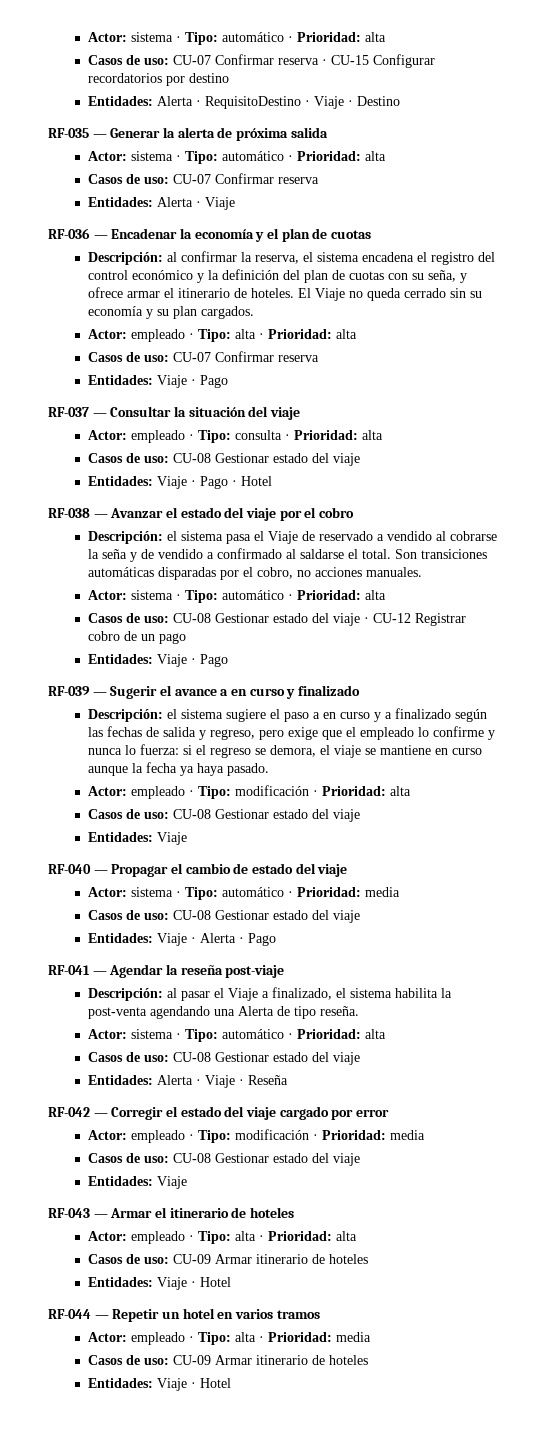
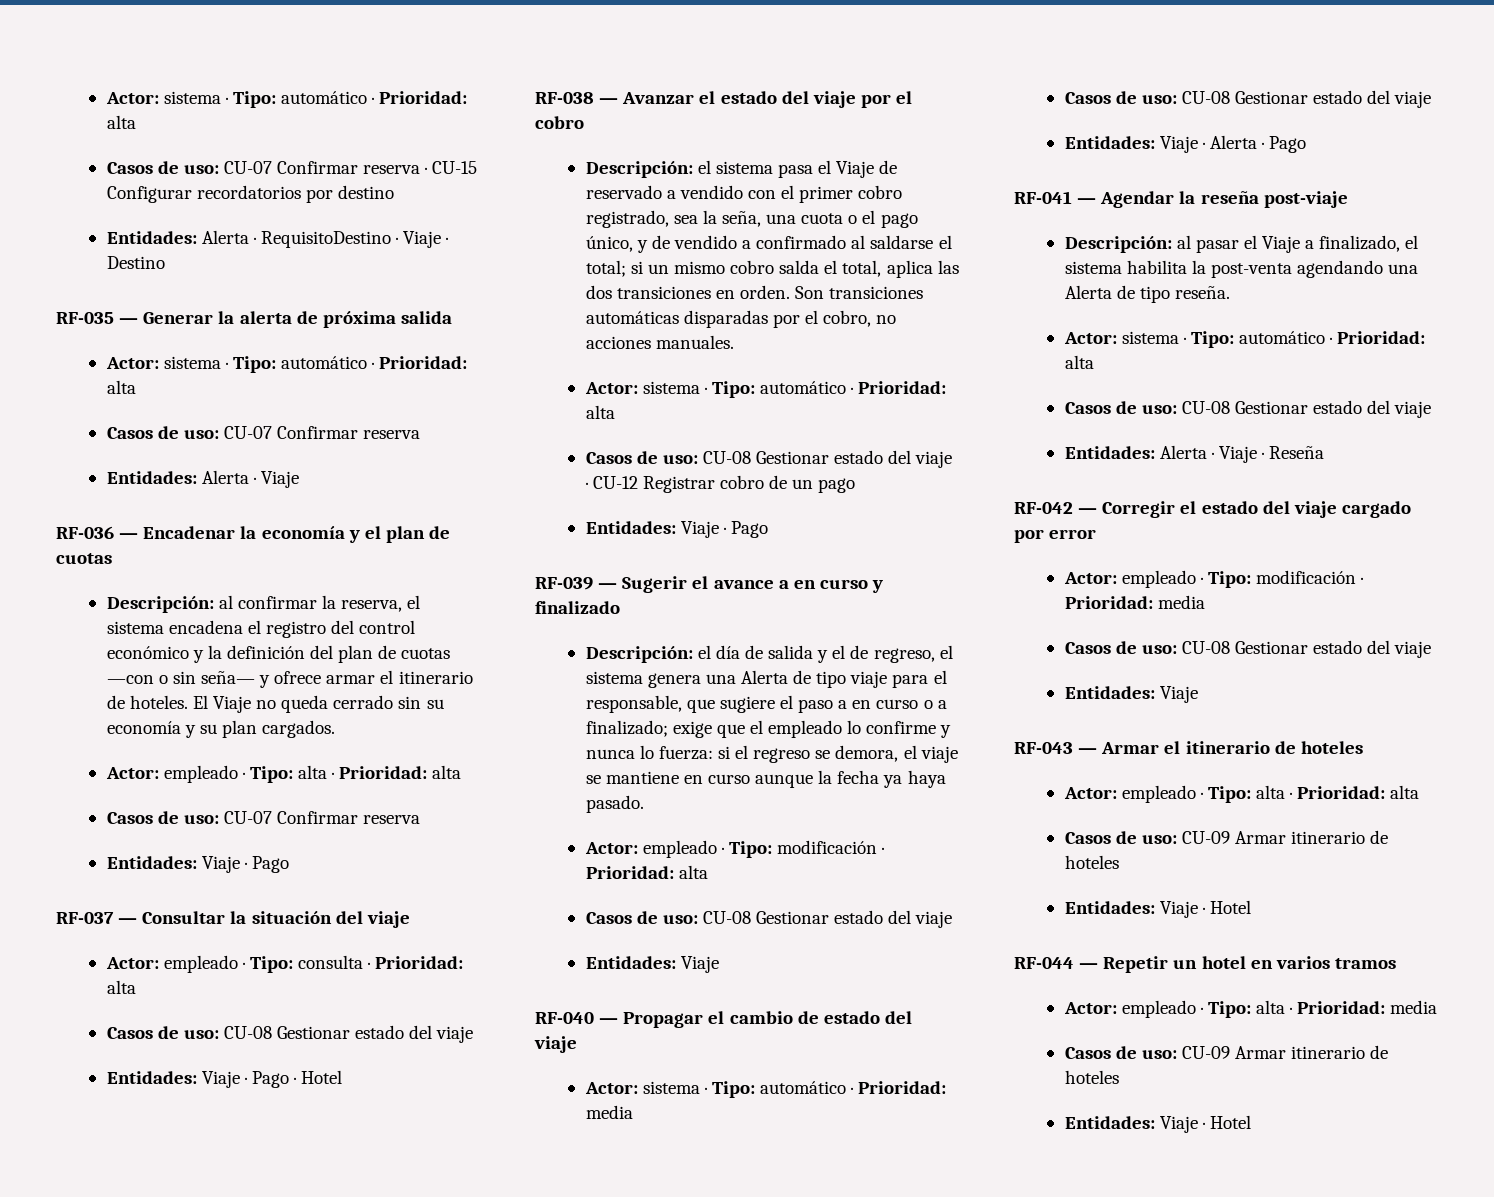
[387,270,456,282] con su seña, -> [106,671,255,684] —con o sin seña—
[435,531,497,541] [87,549,127,559] al cobrarse la seña -> [747,185,903,203] [585,210,918,228] [585,236,633,252] con el primer cobro registrado, sea la seña, una cuota o el pago único,
[361,549,391,559] total. -> [585,260,959,278] [585,285,790,299] total; si un mismo cobro salda el total, aplica las dos transiciones en orden.
[180,709,223,719] sistema -> [715,645,953,663] [585,670,947,688] [585,695,715,713] día de salida y el de regreso, el sistema genera una Alerta de tipo viaje para el responsable, que
[373,708,487,722] [87,726,284,740] y a finalizado según las fechas de salida y regreso, pero -> [923,700,947,709] [585,720,668,737] o a finalizado;

